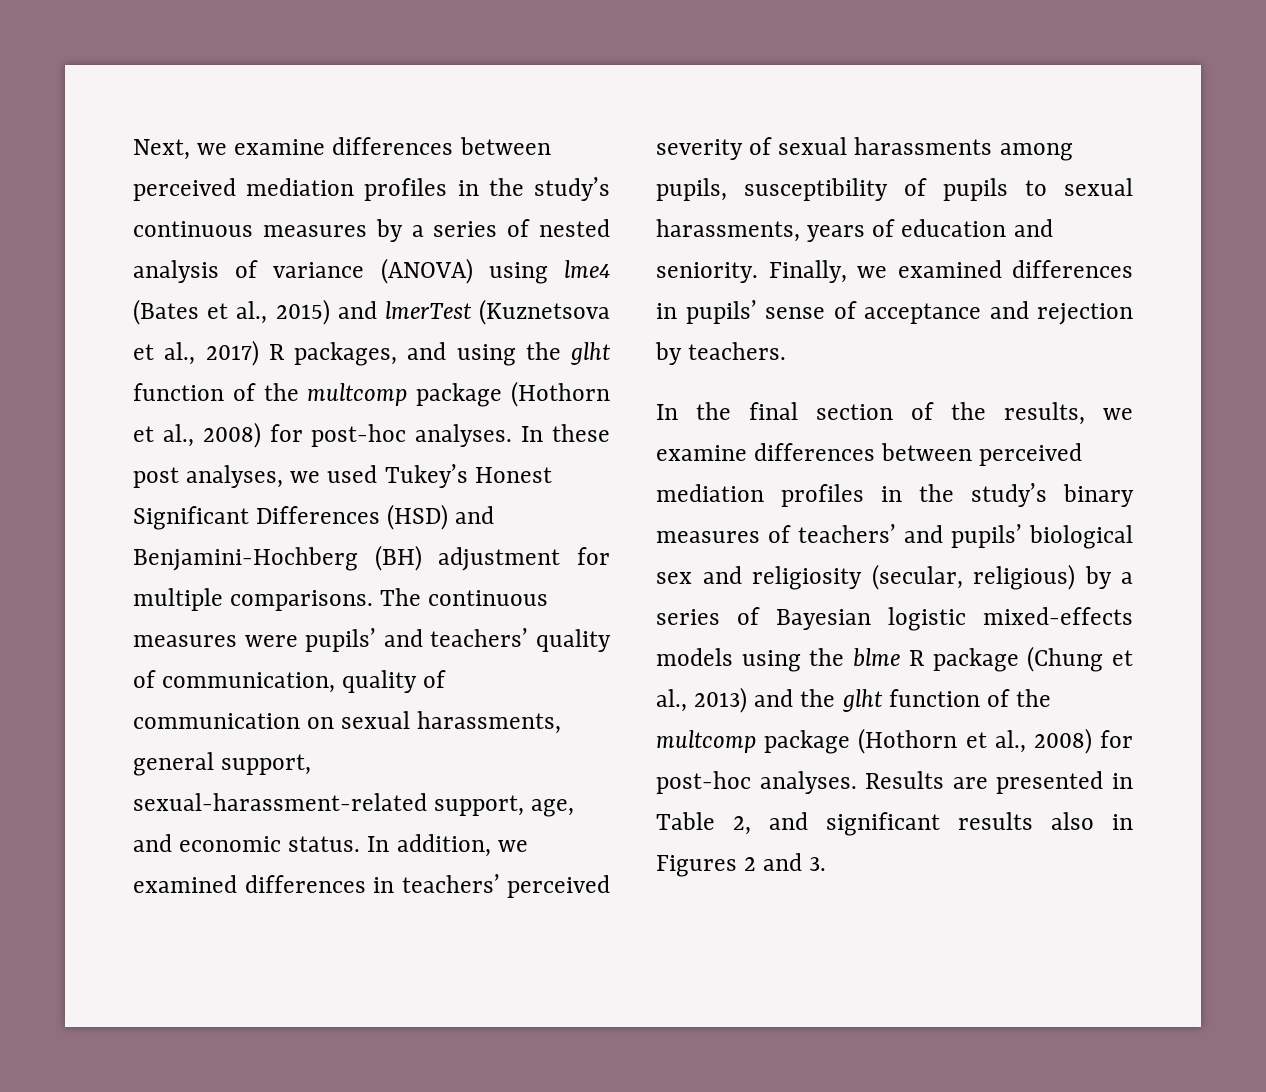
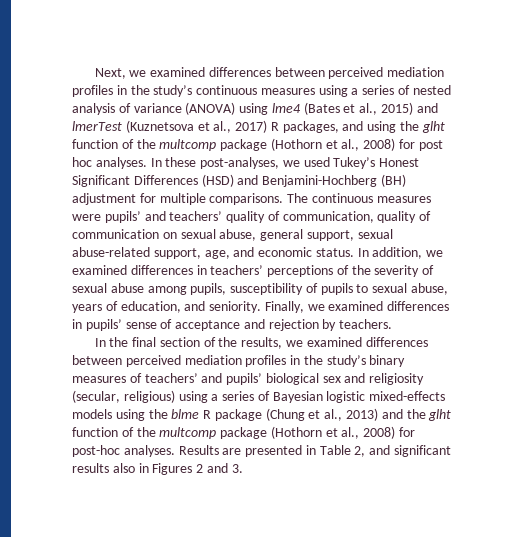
[234,139,326,155] examine -> [150,67,206,77] examined
[375,219,403,242] by -> [318,85,348,97] using
[311,424,407,447] post-hoc -> [418,140,443,151] [72,157,92,167] post hoc
[133,465,284,488] post analyses, -> [200,157,280,169] post-analyses,
[417,711,562,734] harassments, -> [219,229,257,241] abuse,
[133,793,427,811] sexual-harassment-related -> [357,229,393,239] [72,247,150,257] sexual abuse-related
[507,875,610,898] perceived -> [267,265,371,277] perceptions of the
[854,137,993,155] harassments -> [110,283,144,293] abuse
[656,219,800,242] harassments, -> [411,283,449,295] abuse,
[901,219,1007,237] education -> [120,301,181,313] education,
[656,445,747,461] examine -> [306,337,362,347] examined
[1084,566,1112,589] by -> [178,391,208,403] using

